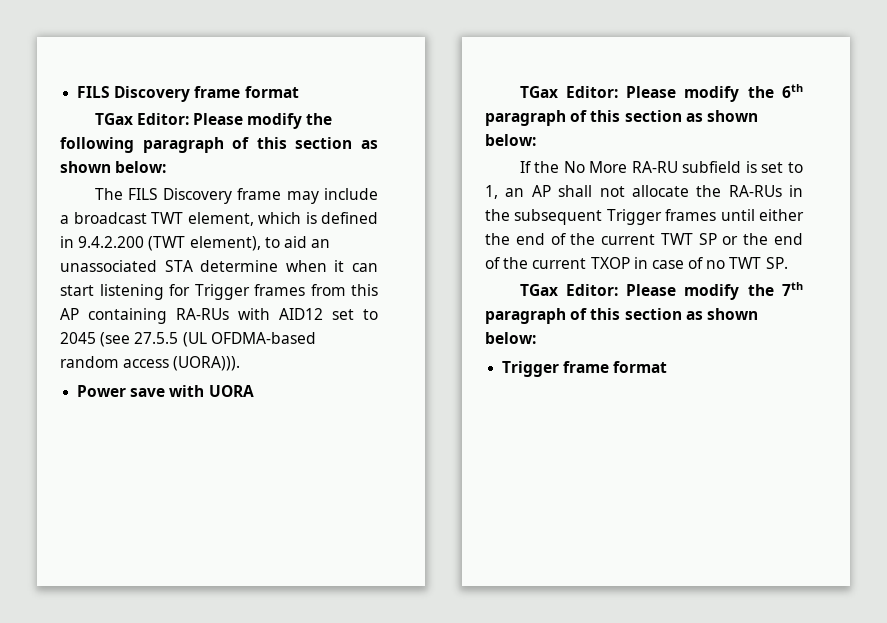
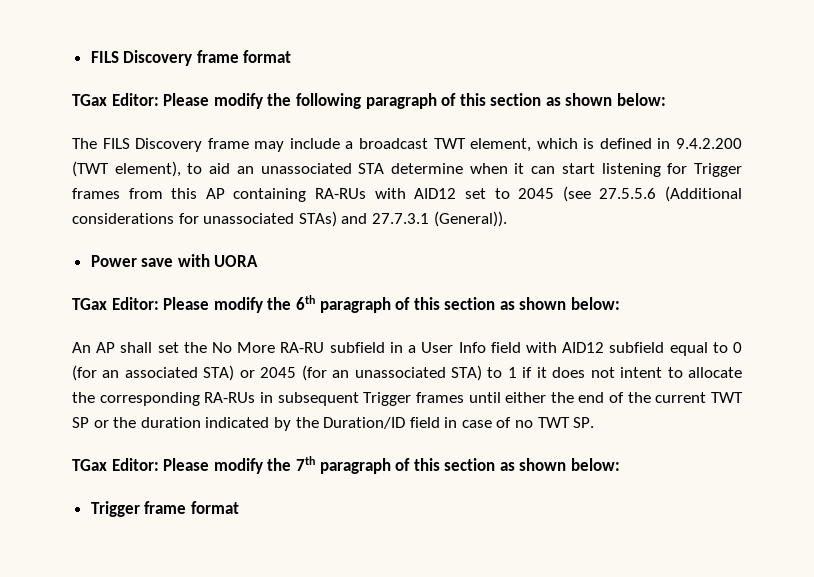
[134,332,316,347] [60,356,241,371] 27.5.5 (UL OFDMA-based random access (UORA))). -> [599,186,742,202] [72,211,507,227] 27.5.5.6 (Additional considerations for unassociated STAs) and 27.7.3.1 (General)).
[519,161,531,173] If -> [72,342,179,353] An AP shall set
[745,161,803,173] [485,185,625,199] is set to 1, an AP shall not -> [389,342,742,356] [72,365,683,381] in a User Info field with AID12 subfield equal to 0 (for an associated STA) or 2045 (for an unassociated STA) to 1 if it does not intent to
(722, 191) none -> [99,392,200,406] corresponding
[485,209,510,221] the -> (273, 397) none
[774,233,803,245] [485,257,630,269] end of the current TXOP -> [140,417,440,431] duration indicated by the Duration/ID field

